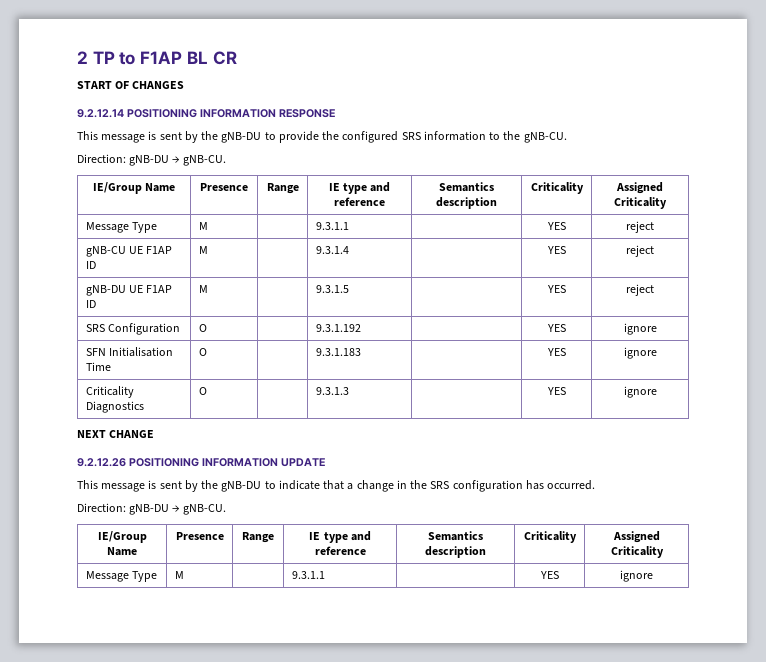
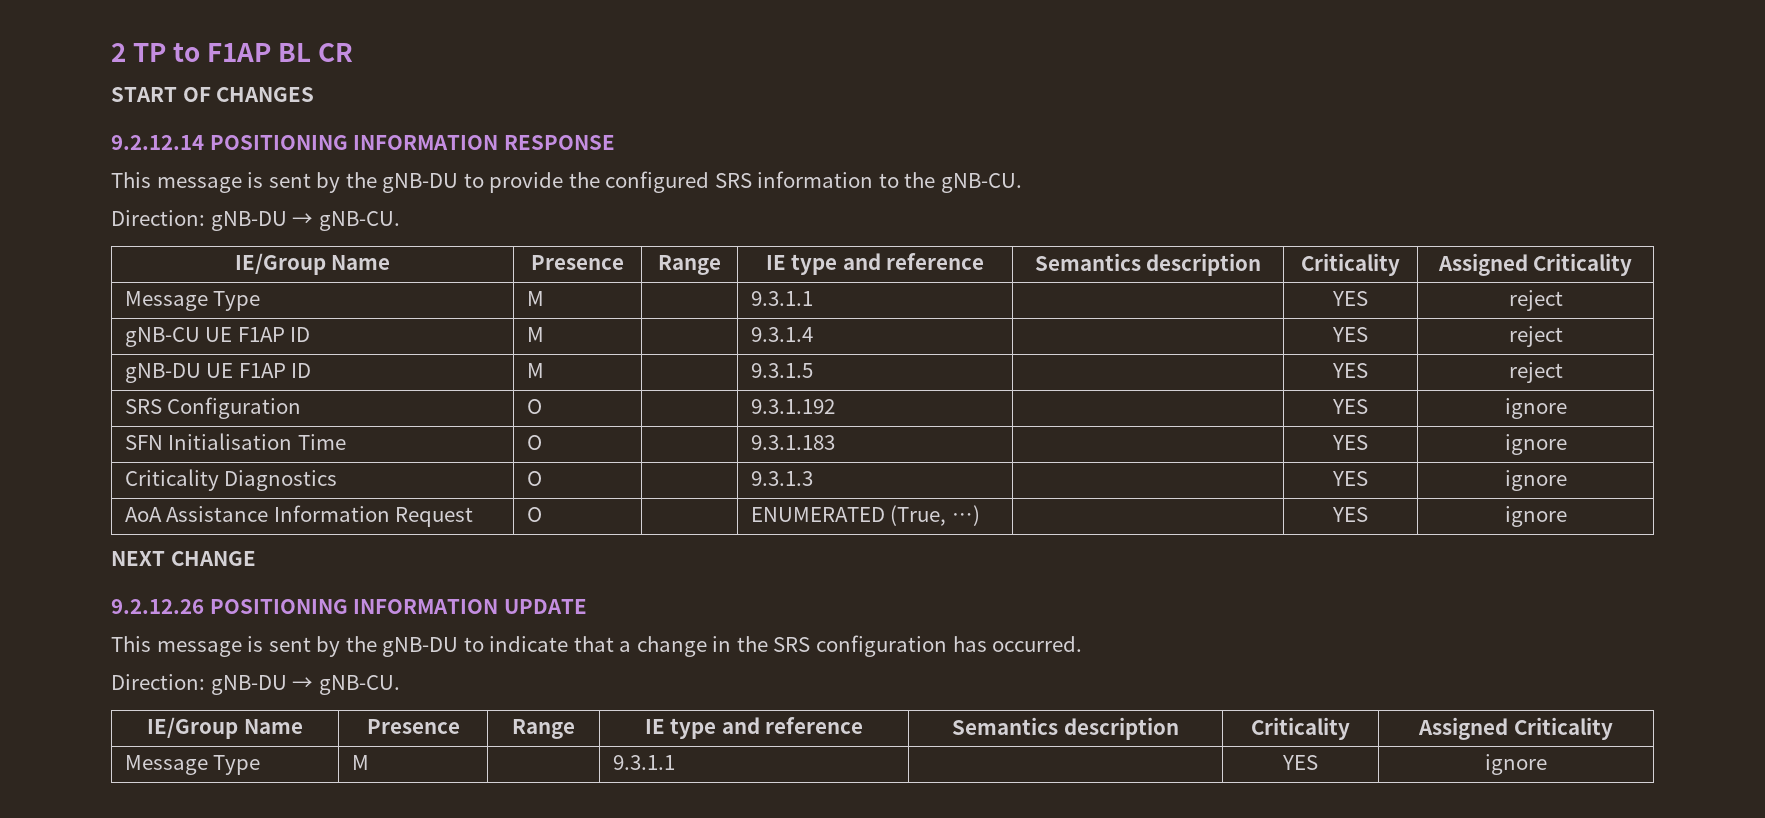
(657, 392) none -> [124,505,474,527] [526,507,542,522] [750,505,980,526] [1332,507,1368,522] [1504,506,1567,527] // AoA Assistance Information Request | O | | ENUMERATED (True, …) | | YES | ignore

